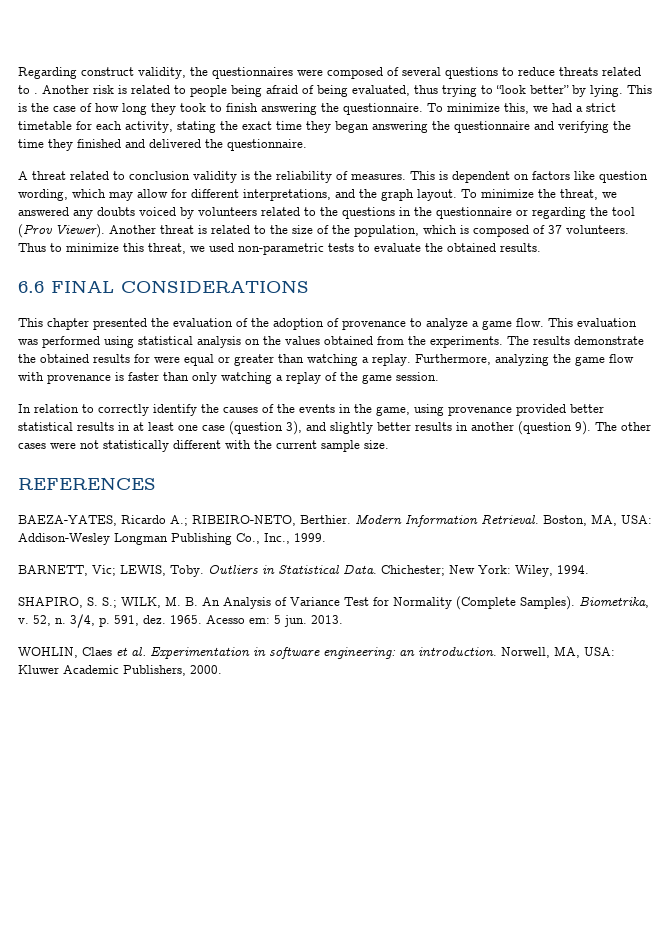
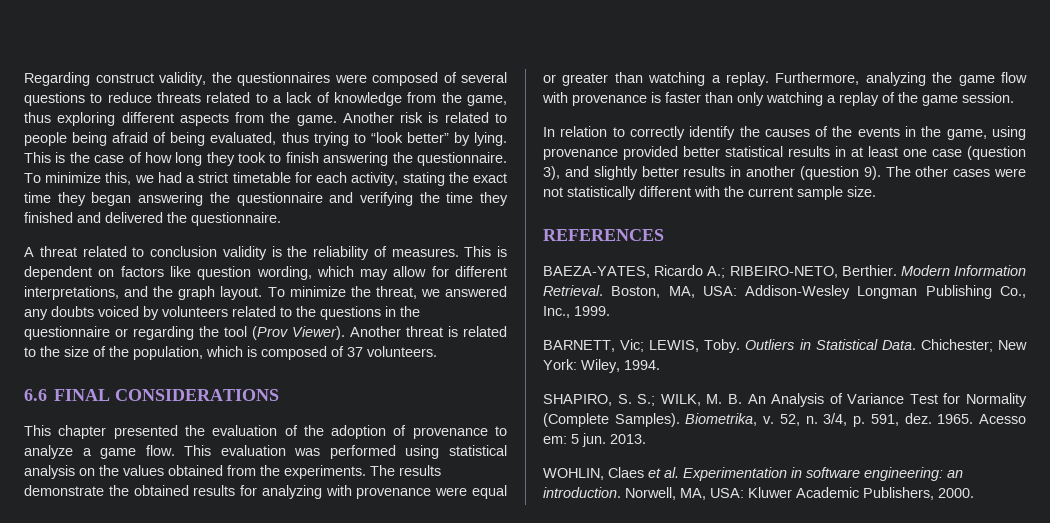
[34,93,38,94] . -> [273,92,507,106] [24,112,337,126] a lack of knowledge from the game, thus exploring different aspects from the game.
[18,243,541,255] Thus to minimize this threat, we used non-parametric tests to evaluate the obtained results. -> (437, 351) none
(150, 358) none -> [261,485,432,499] analyzing with provenance

